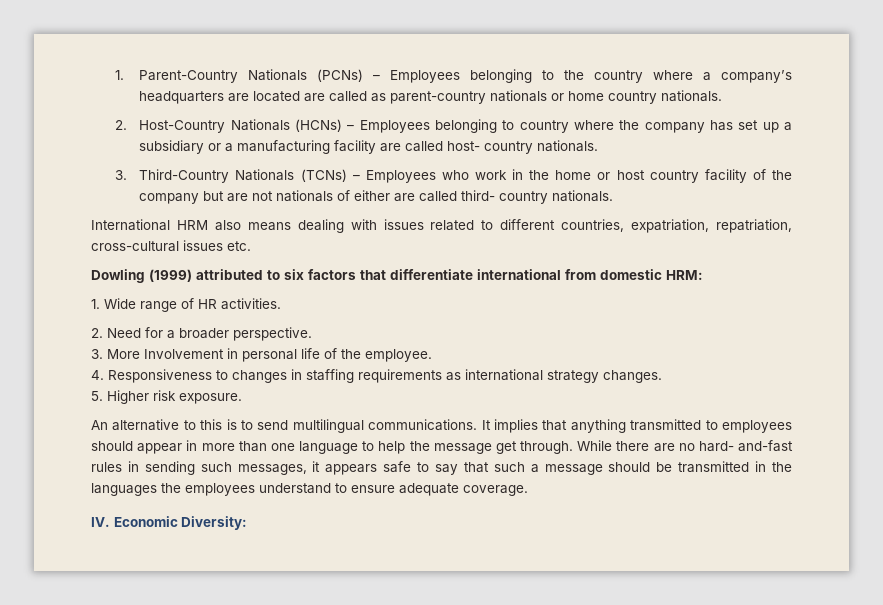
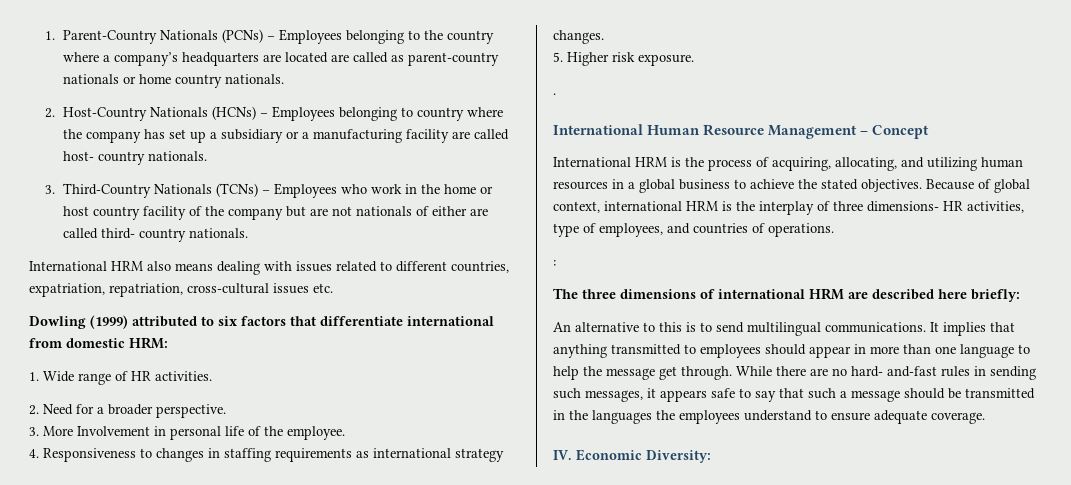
(242, 398) none -> [553,93,556,95] [553,124,930,139] [553,157,1023,171] [553,179,1030,193] [553,201,1024,215] [553,223,834,237] [553,260,556,266] [553,288,1020,302] // . // International Human Resource Management – Concept // International HRM is the process of acquiring, allocating, and utilizing human resources in a global business to achieve the stated objectives. Because of global context, international HRM is the interplay of three dimensions- HR activities, type of employees, and countries of operations. // : // The three dimensions of international HRM are described here briefly:

